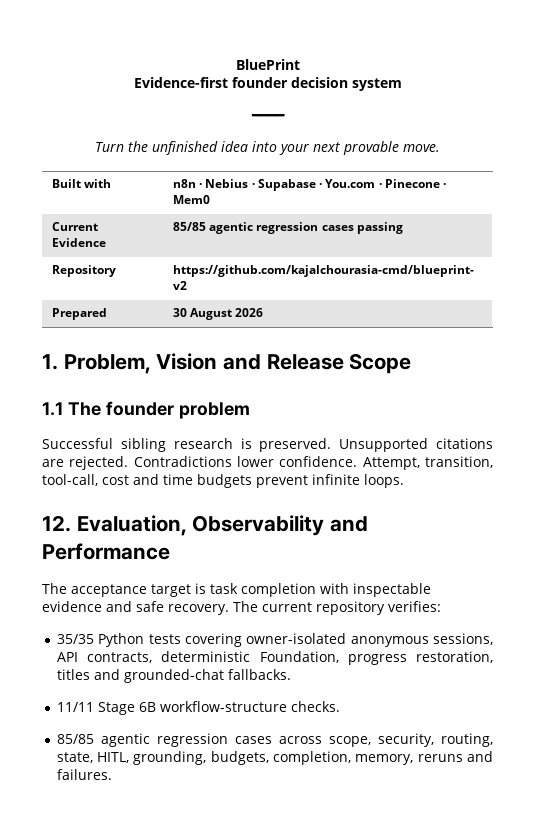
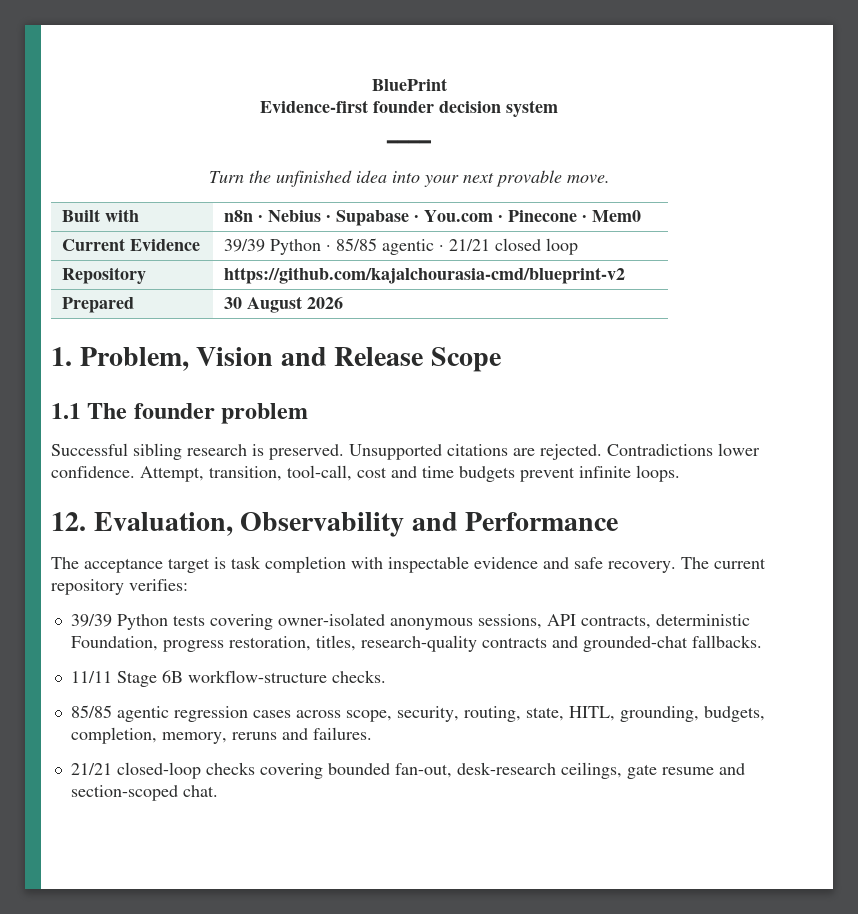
[172,222,403,234] 85/85 agentic regression cases passing -> [224,238,579,255] 39/39 Python · 85/85 agentic · 21/21 closed loop
[56,634,94,644] 35/35 -> [70,614,112,627] 39/39
[56,669,90,680] titles -> [315,635,547,652] titles, research-quality contracts
(112, 774) none -> [70,762,745,779] [70,785,218,801] // 21/21 closed-loop checks covering bounded fan-out, desk-research ceilings, gate resume and section-scoped chat.

